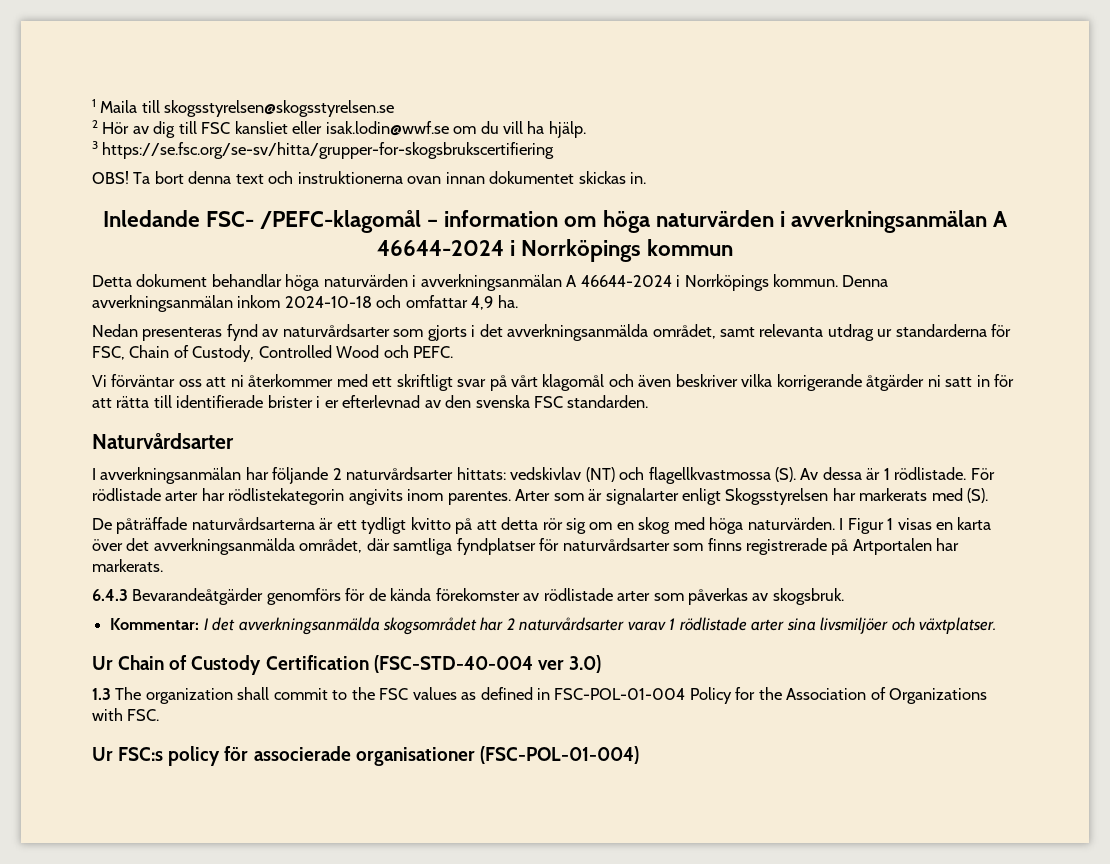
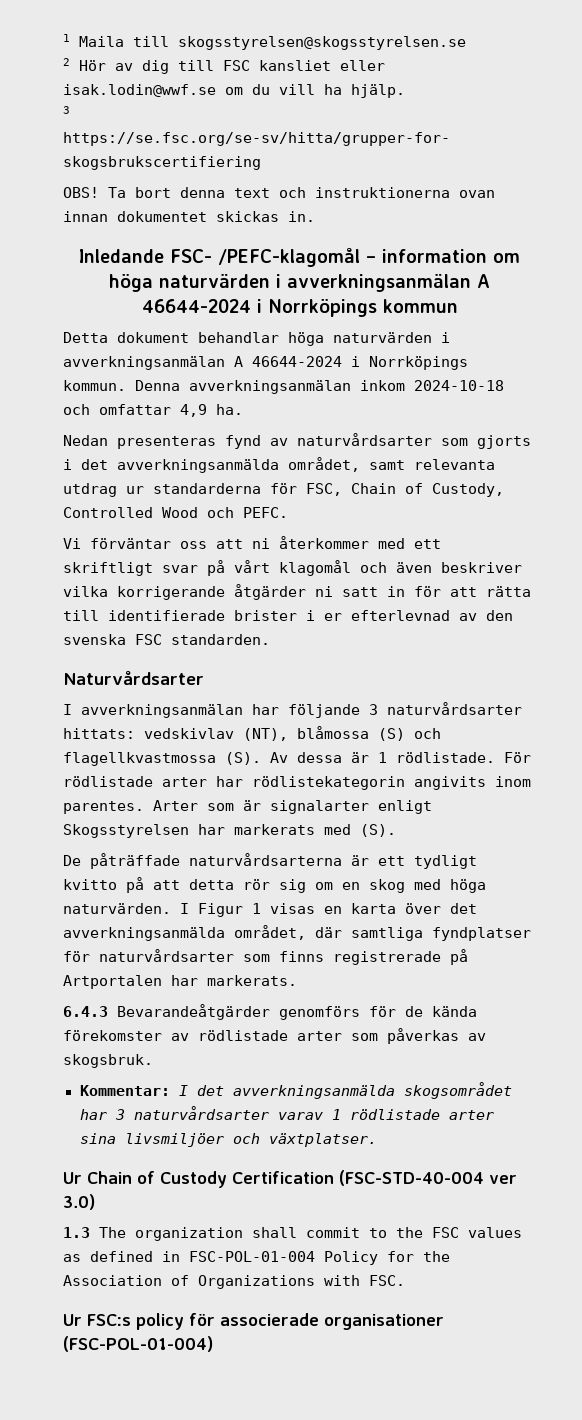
[332,468,342,480] 2 -> [369,704,378,715] 3
[585,467,615,482] (NT) -> [243,726,405,741] (NT), blåmossa (S)
[506,618,515,630] 2 -> [114,1109,125,1120] 3

